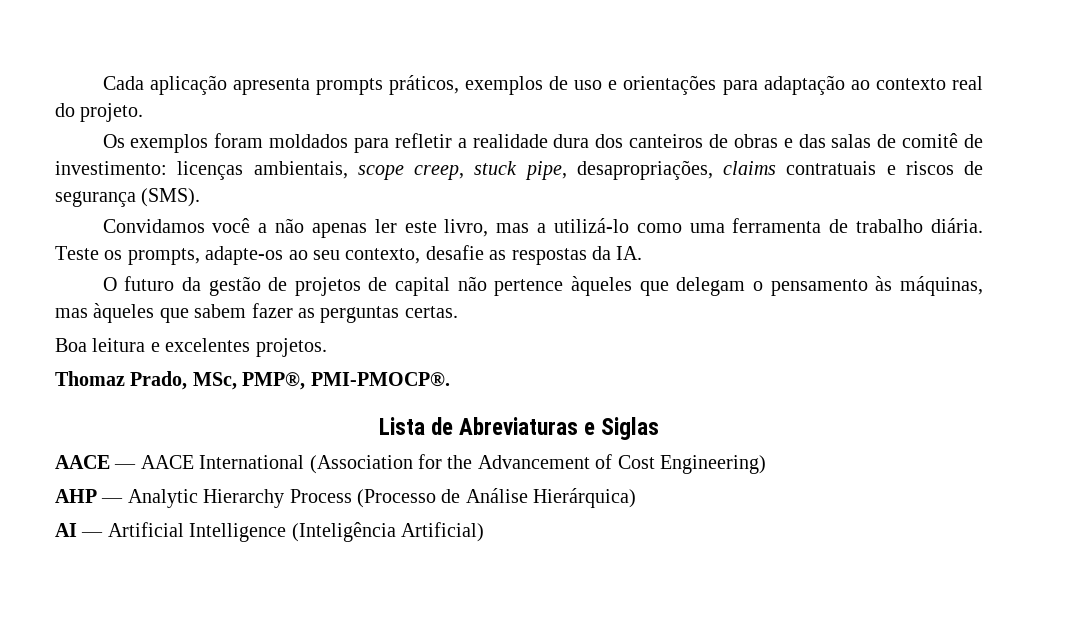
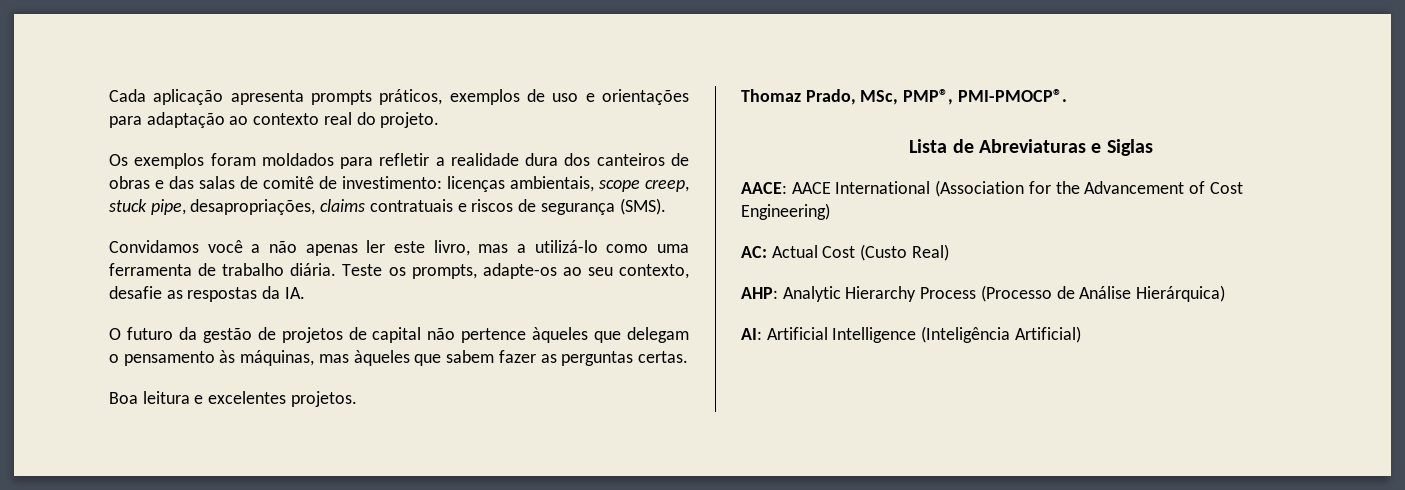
[55,455,137,469] AACE — -> [741,182,787,194] AACE:
[55,489,124,503] AHP — -> [741,244,949,261] [741,287,778,299] AC: Actual Cost (Custo Real) // AHP:
[55,523,104,537] AI — -> [741,328,762,340] AI:

